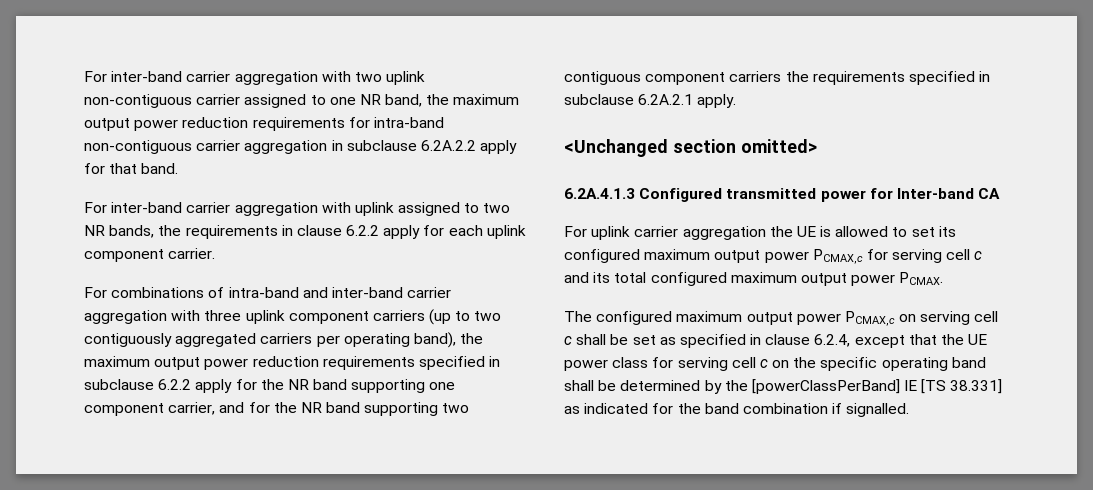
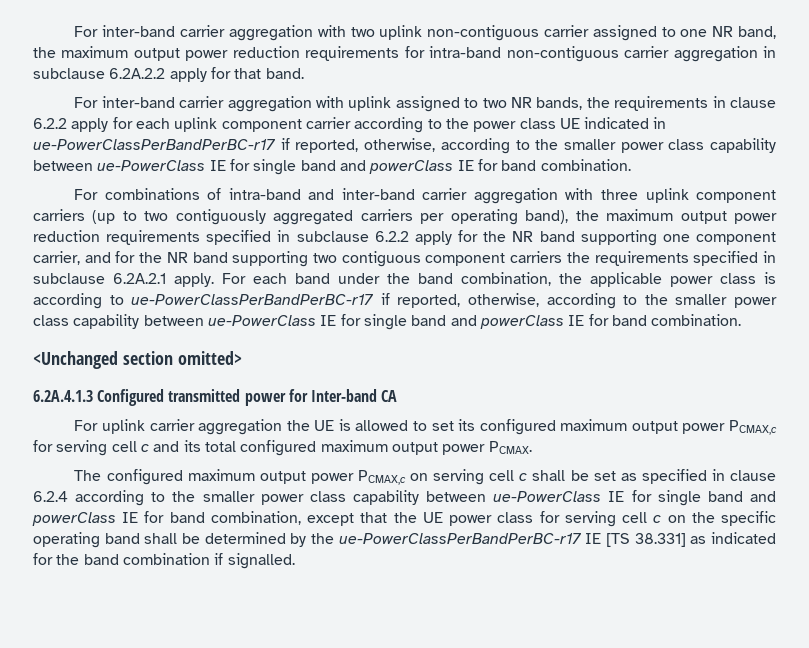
[168,248,216,259] carrier. -> [305,117,667,133] [33,138,777,154] [33,159,631,175] carrier according to the power class UE indicated in ue-PowerClassPerBandPerBC-r17 if reported, otherwise, according to the smaller power class capability between ue-PowerClass IE for single band and powerClass IE for band combination.
(737, 101) none -> [222,272,776,287] [33,293,778,309] [33,314,742,330] For each band under the band combination, the applicable power class is according to ue-PowerClassPerBandPerBC-r17 if reported, otherwise, according to the smaller power class capability between ue-PowerClass IE for single band and powerClass IE for band combination.
[814,334,851,347] 6.2.4, -> [33,490,776,506] [32,511,301,526] 6.2.4 according to the smaller power class capability between ue-PowerClass IE for single band and powerClass IE for band combination,
[751,379,900,394] [powerClassPerBand] -> [338,533,582,544] ue-PowerClassPerBandPerBC-r17

